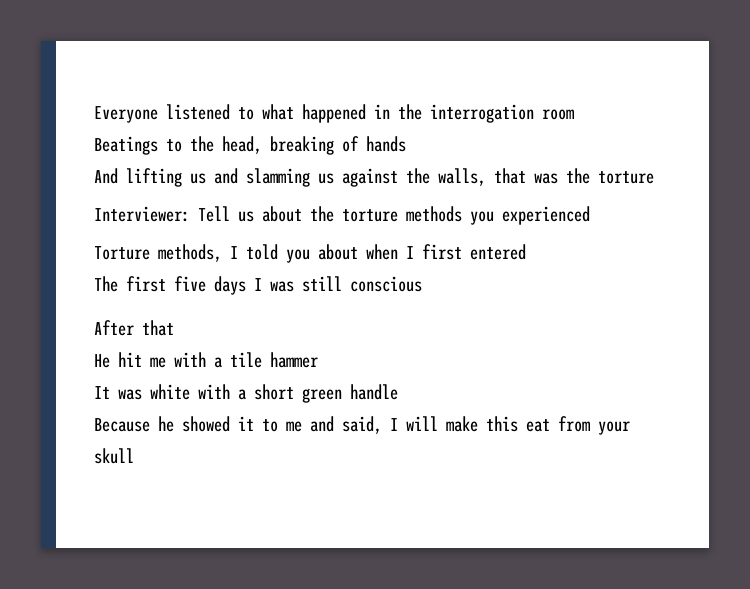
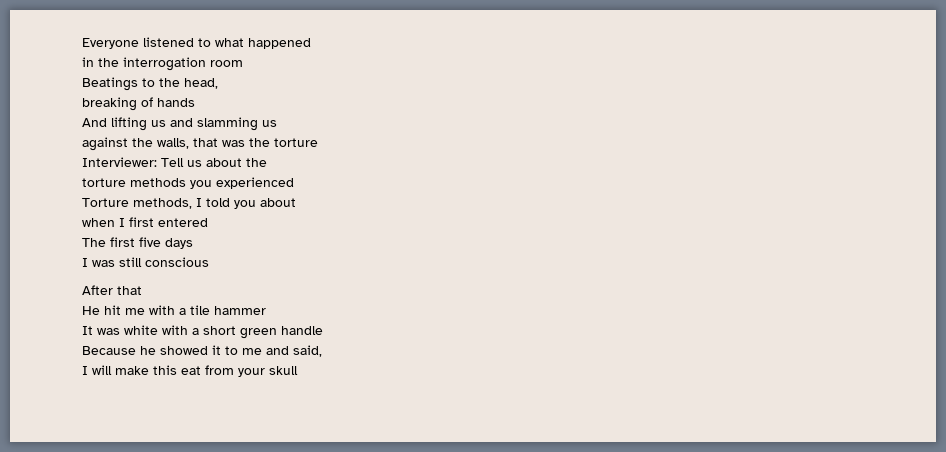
(366, 113) none -> (311, 43) //
(262, 145) none -> (218, 83) //
(334, 178) none -> (277, 123) //
(334, 214) none -> (267, 162) //
(358, 252) none -> (296, 202) //
(246, 285) none -> (193, 243) //
(382, 425) none -> (322, 351) //

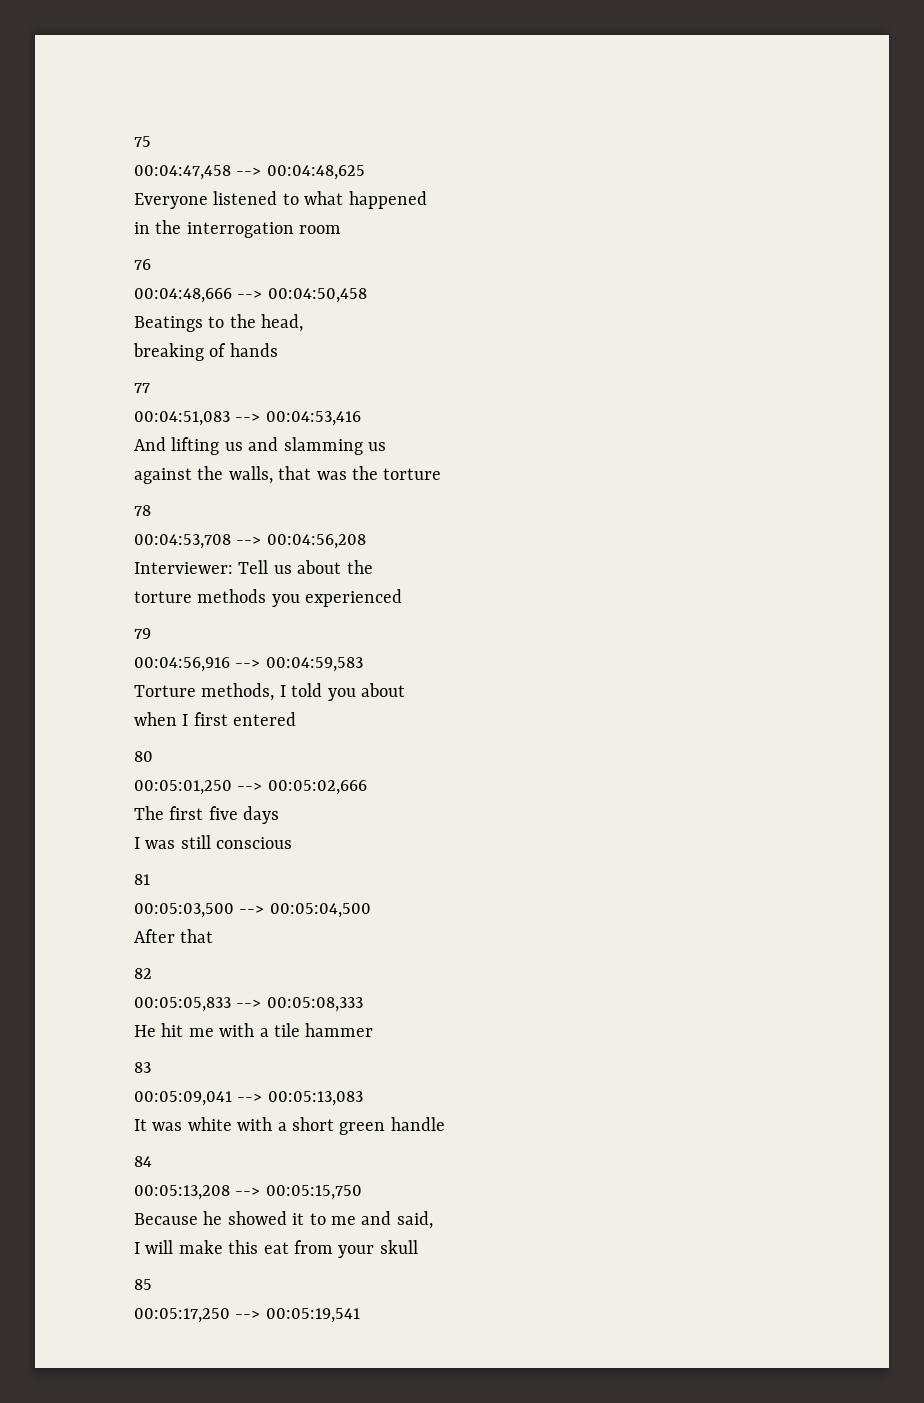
(82, 43) none -> [134,136,151,147] [134,165,365,180] 75 // 00:04:47,458 --> 00:04:48,625 //
(243, 63) none -> [134,259,151,270] [134,288,367,303] // 76 // 00:04:48,666 --> 00:04:50,458
(195, 102) none -> [134,383,150,393] [134,411,361,426] // 77 // 00:04:51,083 --> 00:04:53,416
(318, 142) none -> [134,505,151,516] [134,534,366,549] // 78 // 00:04:53,708 --> 00:04:56,208
(294, 183) none -> [134,628,151,639] [134,657,363,672] // 79 // 00:04:56,916 --> 00:04:59,583
(208, 222) none -> [134,751,153,762] [134,780,367,795] // 80 // 00:05:01,250 --> 00:05:02,666
[82,285,142,295] After that -> [134,874,150,885] [134,903,371,918] [134,929,214,943] [134,968,152,979] [134,997,363,1012] 81 // 00:05:03,500 --> 00:05:04,500 // After that // 82 // 00:05:05,833 --> 00:05:08,333
(266, 310) none -> [134,1062,151,1073] [134,1091,363,1106] // 83 // 00:05:09,041 --> 00:05:13,083
(323, 330) none -> [134,1156,152,1167] [134,1185,362,1200] // 84 // 00:05:13,208 --> 00:05:15,750
(298, 370) none -> [134,1279,152,1290] [134,1308,360,1323] // 85 // 00:05:17,250 --> 00:05:19,541

